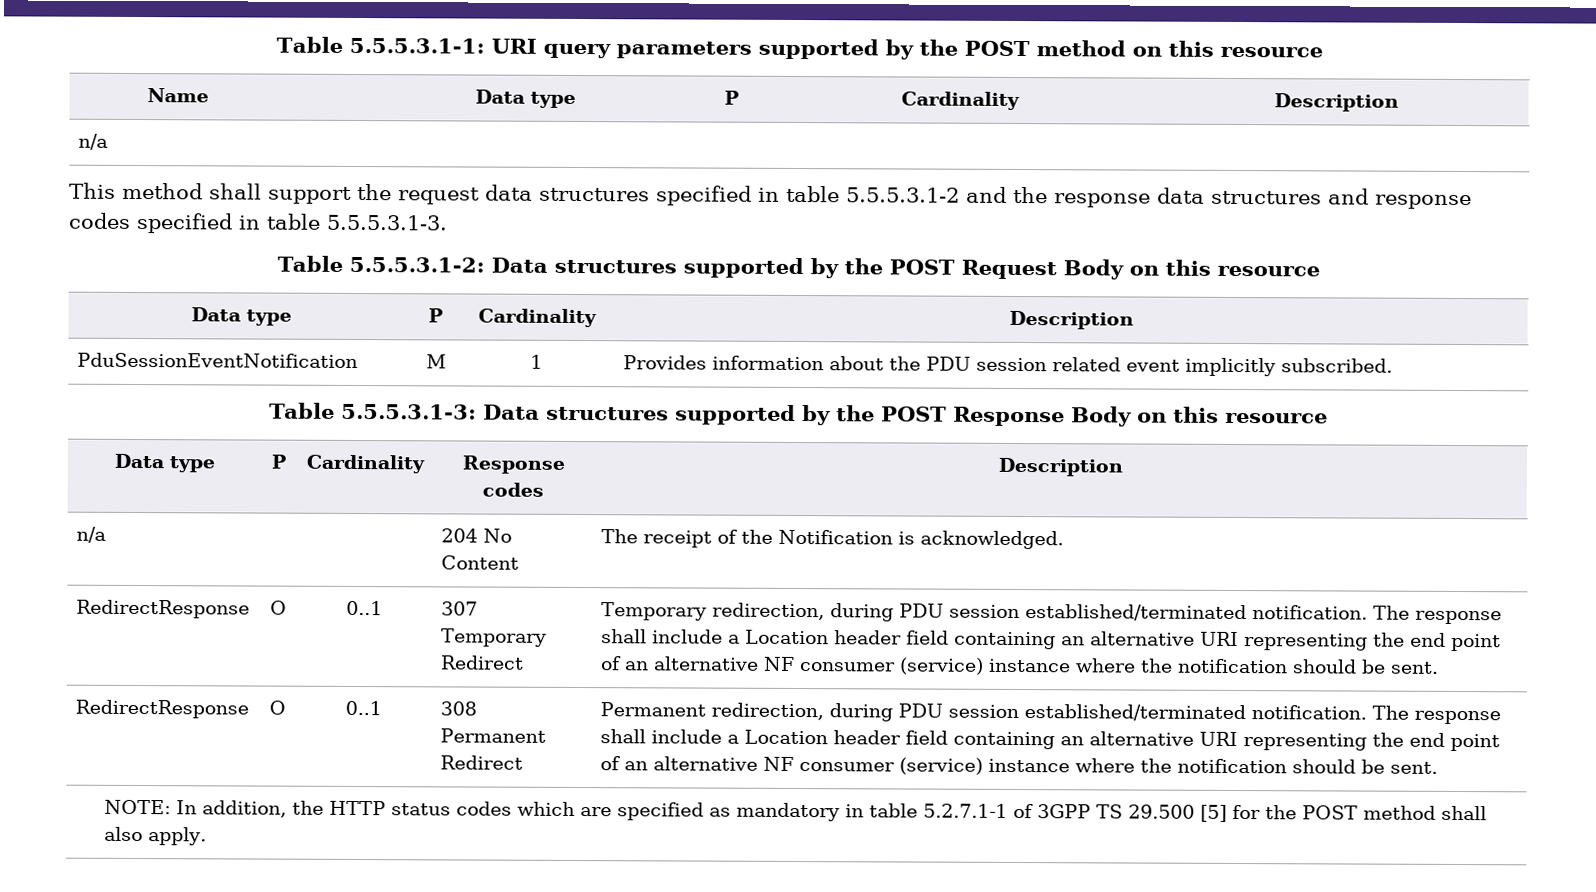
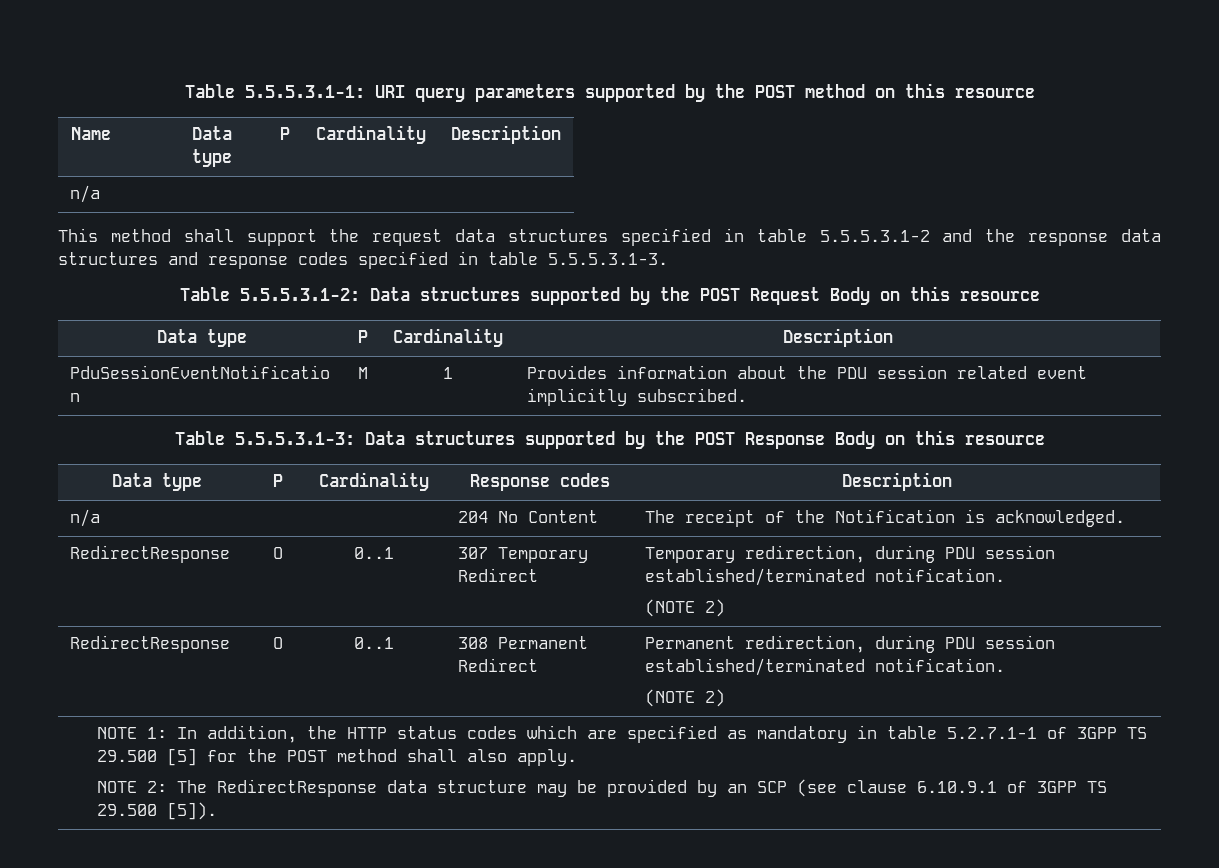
[1373,605,1503,625] [601,629,1502,652] [600,656,1440,675] The response shall include a Location header field containing an alternative URI representing the end point of an alternative NF consumer (service) instance where the notification should be sent. -> [645,599,726,617] // (NOTE 2)
[1372,705,1502,725] [600,729,1501,752] [600,756,1439,775] [103,799,171,815] The response shall include a Location header field containing an alternative URI representing the end point of an alternative NF consumer (service) instance where the notification should be sent. // NOTE: -> [645,689,726,707] [96,727,167,739] // (NOTE 2) // NOTE 1:
(207, 836) none -> [96,779,1107,797] [96,802,217,820] // NOTE 2: The RedirectResponse data structure may be provided by an SCP (see clause 6.10.9.1 of 3GPP TS 29.500 [5]).

